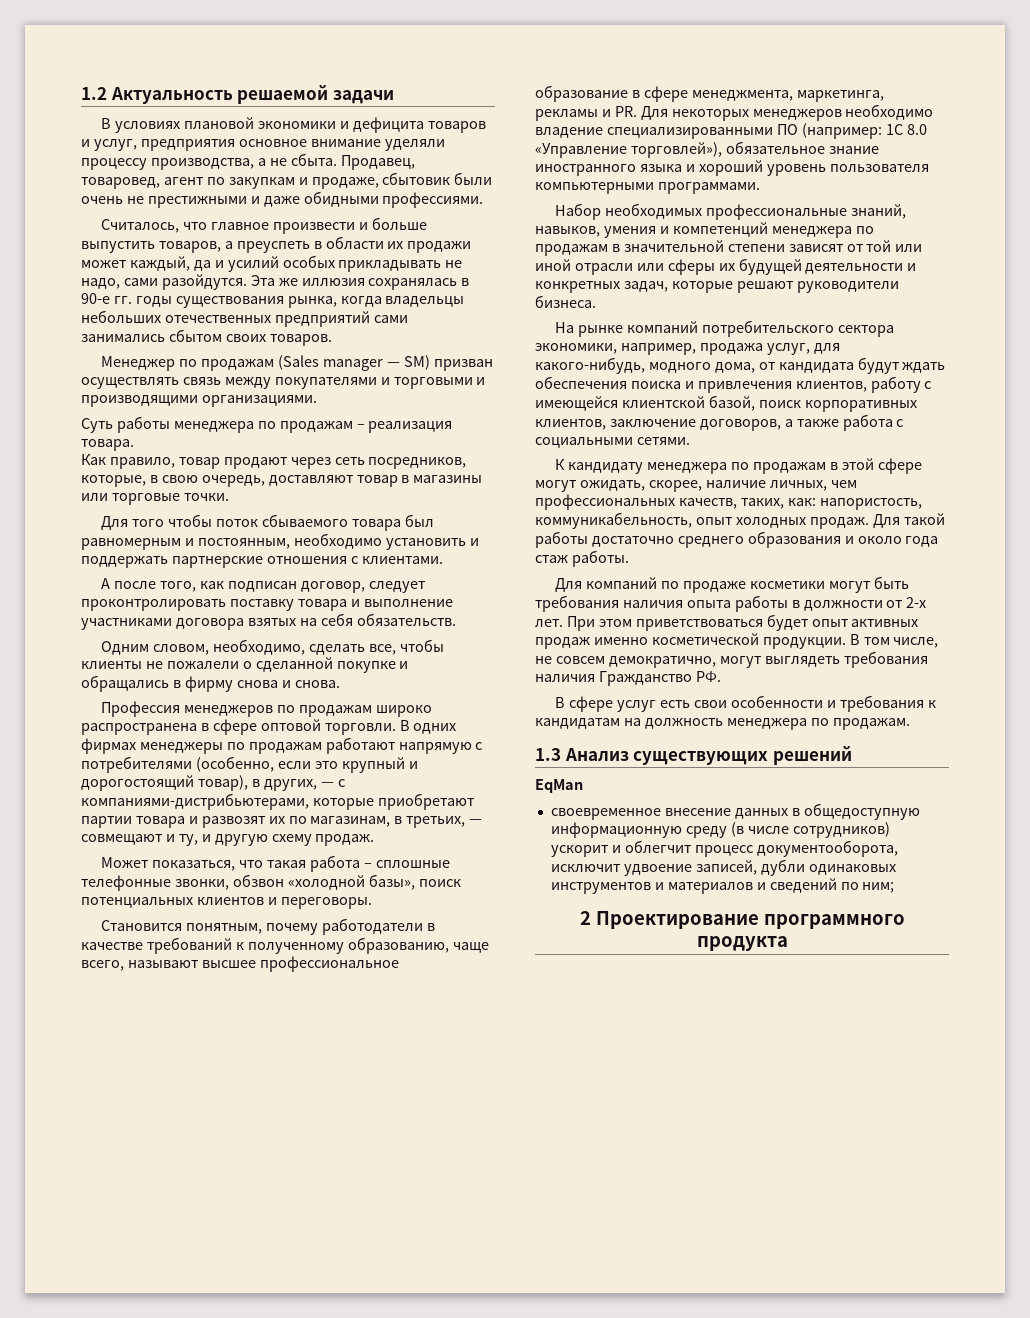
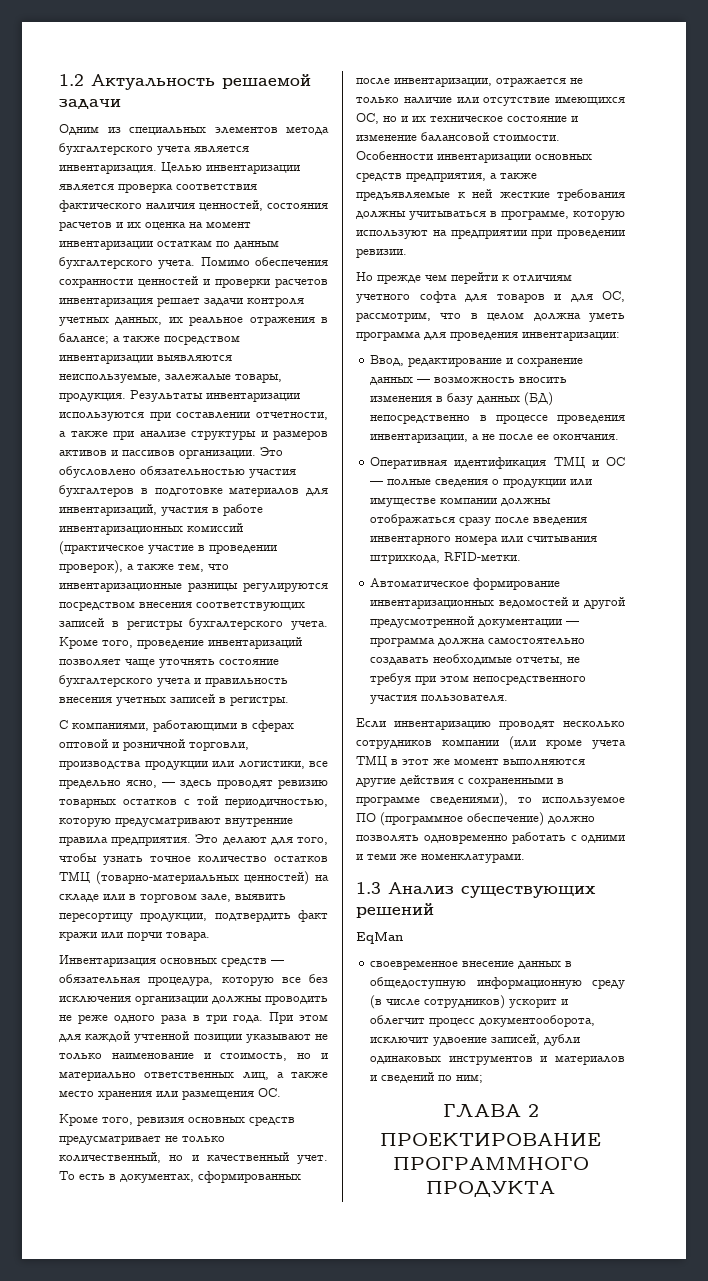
[101,117,486,133] [81,139,445,151] [81,153,415,170] [81,172,493,189] [81,191,484,208] [101,217,427,234] [81,236,472,253] [81,255,463,272] [81,274,470,290] [81,293,465,308] [81,310,408,327] [81,329,332,346] [101,355,493,371] [81,377,486,389] [81,395,317,407] [81,416,453,433] [81,439,134,451] [81,454,467,469] [81,475,483,487] [81,493,229,505] [101,514,434,531] [81,533,479,550] [81,556,443,568] [101,578,426,593] [81,599,453,611] [81,613,456,630] [101,639,444,655] [81,657,409,673] [81,675,340,692] [101,701,432,717] [81,719,457,735] [81,737,483,754] [81,756,418,773] [81,775,345,791] [81,793,475,810] [81,816,483,828] [81,834,375,846] [101,855,450,872] [81,874,461,891] [81,897,372,909] [101,918,435,935] [81,937,489,954] [81,956,399,972] [535,85,884,102] [535,104,934,121] [535,123,927,139] [535,141,879,158] [535,160,929,176] [535,182,760,194] [555,203,906,220] [535,222,874,238] [535,240,923,256] [535,258,917,275] [535,281,899,293] [535,295,596,308] [555,320,894,337] [535,343,840,355] [535,357,946,374] [535,376,932,393] [535,395,917,412] [535,414,904,431] [535,437,690,448] [555,458,922,474] [535,480,857,492] [535,494,922,510] [535,512,945,529] [535,531,939,548] [535,550,629,567] [555,576,909,593] [535,595,927,612] [535,614,919,631] [535,633,939,649] [535,651,928,668] [535,671,721,686] [555,695,936,712] [535,718,910,730] В условиях плановой экономики и дефицита товаров и услуг, предприятия основное внимание уделяли процессу производства, а не сбыта. Продавец, товаровед, агент по закупкам и продаже, сбытовик были очень не престижными и даже обидными профессиями. // Считалось, что главное произвести и больше выпустить товаров, а преуспеть в области их продажи может каждый, да и усилий особых прикладывать не надо, сами разойдутся. Эта же иллюзия сохранялась в 90-е гг. годы существования рынка, когда владельцы небольших отечественных предприятий сами занимались сбытом своих товаров. // Менеджер по продажам (Sales manager — SM) призван осуществлять связь между покупателями и торговыми и производящими организациями. // Суть работы менеджера по продажам – реализация товара. // Как правило, товар продают через сеть посредников, которые, в свою очередь, доставляют товар в магазины или торговые точки. // Для того чтобы поток сбываемого товара был равномерным и постоянным, необходимо установить и поддержать партнерские отношения с клиентами. // А после того, как подписан договор, следует проконтролировать поставку товара и выполнение участниками договора взятых на себя обязательств. // Одним словом, необходимо, сделать все, чтобы клиенты не пожалели о сделанной покупке и обращались в фирму снова и снова. // Профессия менеджеров по продажам широко распространена в сфере оптовой торговли. В одних фирмах менеджеры по продажам работают напрямую с потребителями (особенно, если это крупный и дорогостоящий товар), в других, — с компаниями-дистрибьютерами, которые приобретают партии товара и развозят их по магазинам, в третьих, — совмещают и ту, и другую схему продаж. // Может показаться, что такая работа – сплошные телефонные звонки, обзвон «холодной базы», поиск потенциальных клиентов и переговоры. // Становится понятным, почему работодатели в качестве требований к полученному образованию, чаще всего, называют высшее профессиональное образование в сфере менеджмента, маркетинга, рекламы и PR. Для некоторых менеджеров необходимо владение специализированными ПО (например: 1С 8.0 «Управление торговлей»), обязательное знание иностранного языка и хороший уровень пользователя компьютерными программами. // Набор необходимых профессиональные знаний, навыков, умения и компетенций менеджера по продажам в значительной степени зависят от той или иной отрасли или сферы их будущей деятельности и конкретных задач, которые решают руководители бизнеса. // На рынке компаний потребительского сектора экономики, например, продажа услуг, для какого-нибудь, модного дома, от кандидата будут ждать обеспечения поиска и привлечения клиентов, работу с имеющейся клиентской базой, поиск корпоративных клиентов, заключение договоров, а также работа с социальными сетями. // К кандидату менеджера по продажам в этой сфере могут ожидать, скорее, наличие личных, чем профессиональных качеств, таких, как: напористость, коммуникабельность, опыт холодных продаж. Для такой работы достаточно среднего образования и около года стаж работы. // Для компаний по продаже косметики могут быть требования наличия опыта работы в должности от 2-х лет. При этом приветствоваться будет опыт активных продаж именно косметической продукции. В том числе, не совсем демократично, могут выглядеть требования наличия Гражданство РФ. // В сфере услуг есть свои особенности и требования к кандидатам на должность менеджера по продажам. -> [59,124,329,135] [59,143,249,155] [59,162,300,174] [59,183,257,193] [59,200,328,212] [59,221,251,231] [59,240,279,250] [59,257,328,269] [59,276,328,288] [59,297,304,307] [59,316,328,326] [59,333,240,345] [59,354,232,364] [59,373,282,383] [59,390,300,402] [59,411,328,421] [59,430,328,440] [59,447,283,459] [59,466,296,478] [59,485,328,497] [59,504,263,516] [59,523,243,535] [59,541,277,555] [59,560,229,574] [59,582,328,592] [59,601,305,611] [59,618,328,630] [59,637,302,649] [59,659,279,668] [59,675,288,687] [59,694,289,706] [59,720,294,732] [59,739,249,751] [59,760,328,770] [59,779,328,789] [59,796,328,808] [59,817,293,827] [59,834,328,846] [59,853,328,865] [59,871,329,885] [59,893,286,903] [59,910,328,922] [59,931,210,941] [59,955,284,967] [59,974,328,986] [59,995,328,1005] [59,1012,328,1024] [59,1031,328,1043] [59,1052,329,1061] [59,1071,328,1081] [59,1088,281,1100] [59,1114,295,1126] [59,1135,225,1145] [59,1152,328,1164] [59,1171,301,1183] [356,77,583,87] [356,96,625,106] [356,113,578,124] [356,132,560,142] [356,151,592,163] [356,172,537,182] [356,189,625,201] [356,210,625,220] [356,229,625,239] [356,248,407,258] [356,272,572,284] [356,291,625,303] [356,312,625,322] [356,331,620,341] [370,355,584,367] [370,376,568,385] [370,392,554,406] [370,414,625,424] [370,433,620,443] [370,456,625,469] [370,478,593,488] [370,497,552,507] [370,514,588,526] [370,535,598,545] [370,552,522,564] [370,578,561,590] [370,597,625,609] [370,616,580,628] [370,637,586,647] [370,654,581,665] [370,673,587,685] [370,695,509,704] [356,718,625,730] [356,736,626,750] [356,755,585,767] [356,775,564,787] [356,793,625,807] [356,812,595,826] [356,832,625,844] [356,853,525,863] Одним из специальных элементов метода бухгалтерского учета является инвентаризация. Целью инвентаризации является проверка соответствия фактического наличия ценностей, состояния расчетов и их оценка на момент инвентаризации остаткам по данным бухгалтерского учета. Помимо обеспечения сохранности ценностей и проверки расчетов инвентаризация решает задачи контроля учетных данных, их реальное отражения в балансе; а также посредством инвентаризации выявляются неиспользуемые, залежалые товары, продукция. Результаты инвентаризации используются при составлении отчетности, а также при анализе структуры и размеров активов и пассивов организации. Это обусловлено обязательностью участия бухгалтеров в подготовке материалов для инвентаризаций, участия в работе инвентаризационных комиссий (практическое участие в проведении проверок), а также тем, что инвентаризационные разницы регулируются посредством внесения соответствующих записей в регистры бухгалтерского учета. Кроме того, проведение инвентаризаций позволяет чаще уточнять состояние бухгалтерского учета и правильность внесения учетных записей в регистры. // С компаниями, работающими в сферах оптовой и розничной торговли, производства продукции или логистики, все предельно ясно, — здесь проводят ревизию товарных остатков с той периодичностью, которую предусматривают внутренние правила предприятия. Это делают для того, чтобы узнать точное количество остатков ТМЦ (товарно-материальных ценностей) на складе или в торговом зале, выявить пересортицу продукции, подтвердить факт кражи или порчи товара. // Инвентаризация основных средств — обязательная процедура, которую все без исключения организации должны проводить не реже одного раза в три года. При этом для каждой учтенной позиции указывают не только наименование и стоимость, но и материально ответственных лиц, а также место хранения или размещения ОС. // Кроме того, ревизия основных средств предусматривает не только количественный, но и качественный учет. То есть в документах, сформированных после инвентаризации, отражается не только наличие или отсутствие имеющихся ОС, но и их техническое состояние и изменение балансовой стоимости. Особенности инвентаризации основных средств предприятия, а также предъявляемые к ней жесткие требования должны учитываться в программе, которую используют на предприятии при проведении ревизии. // Но прежде чем перейти к отличиям учетного софта для товаров и для ОС, рассмотрим, что в целом должна уметь программа для проведения инвентаризации: // Ввод, редактирование и сохранение данных — возможность вносить изменения в базу данных (БД) непосредственно в процессе проведения инвентаризации, а не после ее окончания. // Оперативная идентификация ТМЦ и ОС — полные сведения о продукции или имуществе компании должны отображаться сразу после введения инвентарного номера или считывания штрихкода, RFID-метки. // Автоматическое формирование инвентаризационных ведомостей и другой предусмотренной документации — программа должна самостоятельно создавать необходимые отчеты, не требуя при этом непосредственного участия пользователя. // Если инвентаризацию проводят несколько сотрудников компании (или кроме учета ТМЦ в этот же момент выполняются другие действия с сохраненными в программе сведениями), то используемое ПО (программное обеспечение) должно позволять одновременно работать с одними и теми же номенклатурами.
(895, 887) none -> [442,1104,521,1117] ГЛАВА
[595,911,905,929] [696,936,788,951] Проектирование программного продукта -> [380,1133,601,1146] [392,1157,589,1170] [426,1181,555,1197] // ПРОЕКТИРОВАНИЕ ПРОГРАММНОГО ПРОДУКТА

